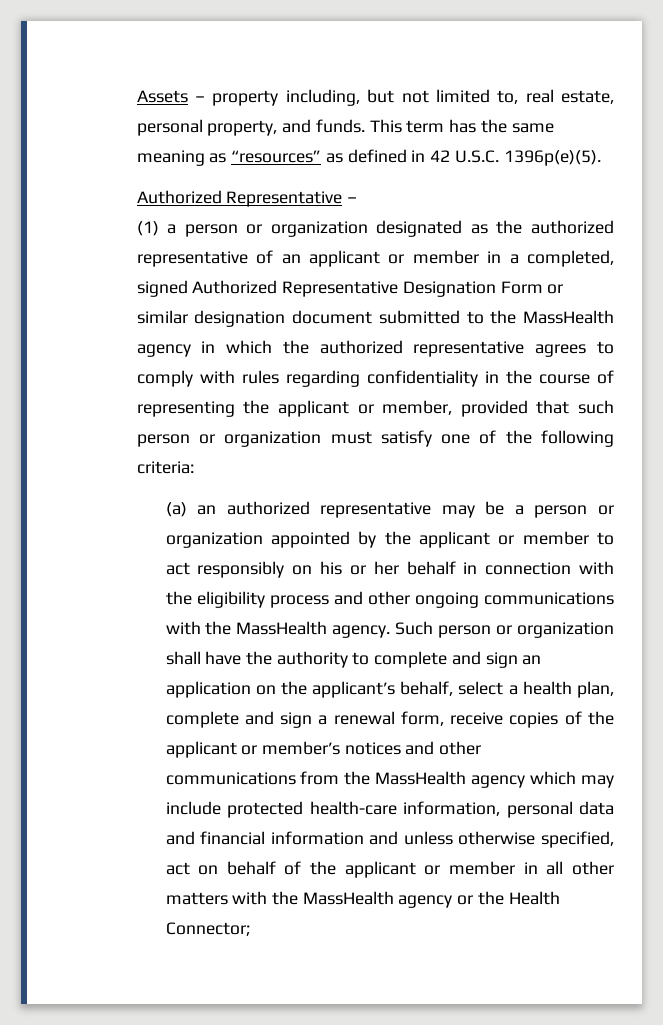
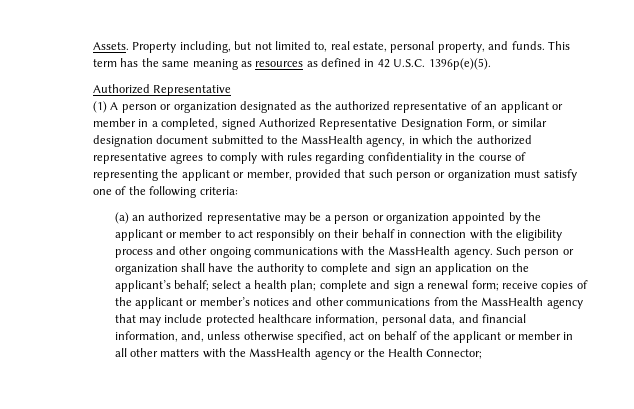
[136,90,279,106] Assets – property -> [93,42,177,53] Assets. Property
[231,150,322,163] “resources” -> [255,61,304,67] resources
[347,197,358,203] – -> (232, 90) none
[167,224,177,234] a -> [110,102,119,110] A
[500,281,543,294] Form -> [466,118,496,129] Form,
[136,344,191,357] agency -> [366,137,406,147] agency,
[320,561,399,575] his or her -> [334,229,360,238] their
[400,681,454,696] behalf, -> [173,280,209,291] behalf;
[576,681,614,698] plan, -> [290,280,317,292] plan;
[400,711,444,726] form, -> [471,280,499,291] form;
[530,771,577,785] which -> [114,314,136,323] that
[309,801,397,815] health-care -> [258,314,313,323] healthcare
[579,801,614,815] data -> [429,314,456,325] data,
[270,831,399,845] information and -> [114,331,204,342] information, and,

